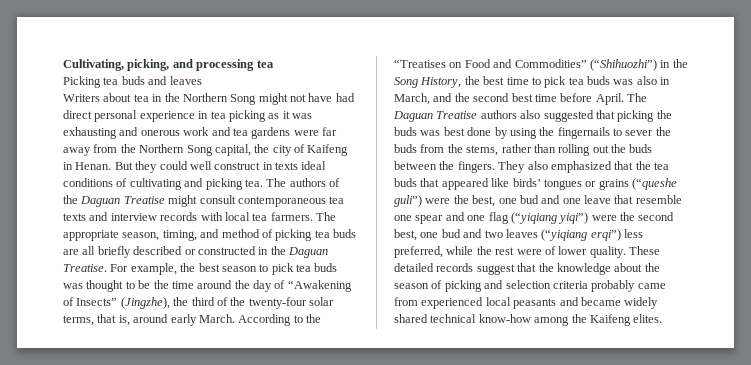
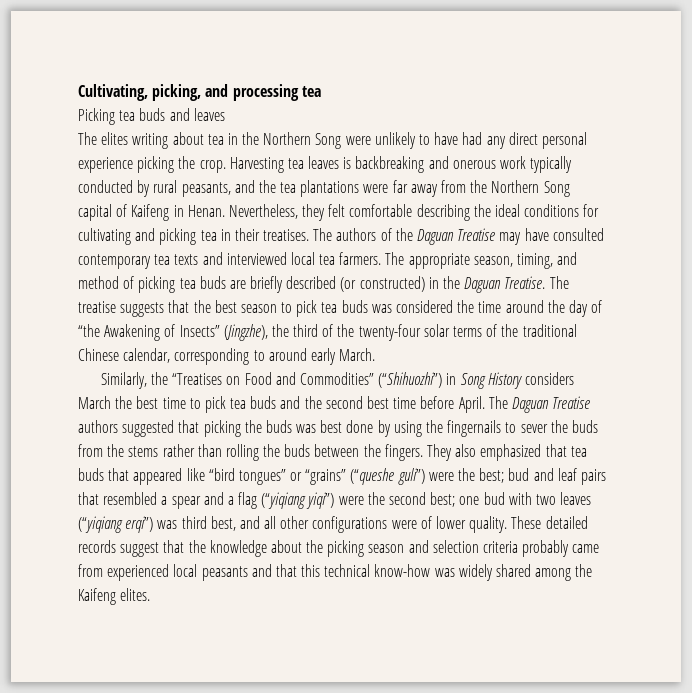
[63,94,100,102] Writers -> [78,132,169,149] The elites writing
[258,93,306,105] might not -> [345,132,431,149] were unlikely to
(355, 97) none -> [486,136,506,149] any
[198,110,312,122] [63,127,291,139] in tea picking as it was exhausting and onerous work and tea gardens -> [137,156,573,173] [78,180,360,197] picking the crop. Harvesting tea leaves is backbreaking and onerous work typically conducted by rural peasants, and the tea plantations
[214,144,292,156] capital, the city -> [78,204,112,221] capital
[114,161,298,173] But they could well construct in texts -> [228,204,491,221] Nevertheless, they felt comfortable describing the
[116,178,128,187] of -> [583,204,600,217] for
[244,179,263,187] tea. -> [200,228,310,241] tea in their treatises.
[168,195,345,207] [63,212,223,221] might consult contemporaneous tea texts and interview records with -> [499,228,604,245] [78,252,287,269] may have consulted contemporary tea texts and interviewed
[82,246,96,255] all -> (246, 284) none
[184,246,256,255] or constructed -> [340,276,425,292] (or constructed)
[110,263,177,275] For example, -> [549,276,569,289] [78,300,190,317] The treatise suggests that
[86,280,151,292] thought to be -> [396,300,454,313] considered
[287,280,352,292] “Awakening -> [78,324,161,341] “the Awakening
[63,314,130,326] terms, that is, -> [453,324,577,337] [78,348,265,365] terms of the traditional Chinese calendar, corresponding to
[238,314,303,326] According to -> [100,372,147,389] // Similarly,
[672,59,688,68] [394,77,462,88] the Song History, -> [460,372,574,389] [78,396,111,409] Song History considers March
[613,76,671,85] [394,93,430,105] was also in March, -> (277, 402) none
[520,110,541,119] also -> (118, 426) none
[466,145,499,156] stems, -> [128,446,159,457] stems
[592,145,609,153] out -> (259, 452) none
[635,161,651,170] the -> (567, 450) none
[512,178,677,190] [394,195,682,207] [394,215,412,221] birds’ tongues or grains (“queshe guli”) were the best, one bud and one leave that resemble one -> [208,468,606,485] [78,492,168,505] “bird tongues” or “grains” (“queshe guli”) were the best; bud and leaf pairs that resembled a
[467,215,486,221] one -> [227,496,234,505] a
[394,229,483,241] best, one bud and -> [430,492,532,507] best; one bud with
[624,229,643,238] [394,246,515,258] less preferred, while the rest -> [157,516,388,533] was third best, and all other configurations
[394,280,482,292] season of picking -> [327,540,405,557] picking season
[580,297,659,309] [394,314,531,323] became widely shared technical know-how -> [275,564,532,581] that this technical know-how was widely shared

